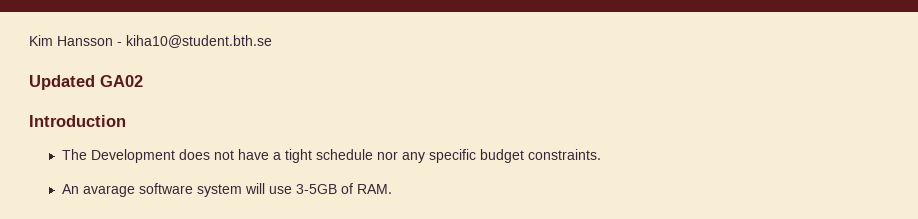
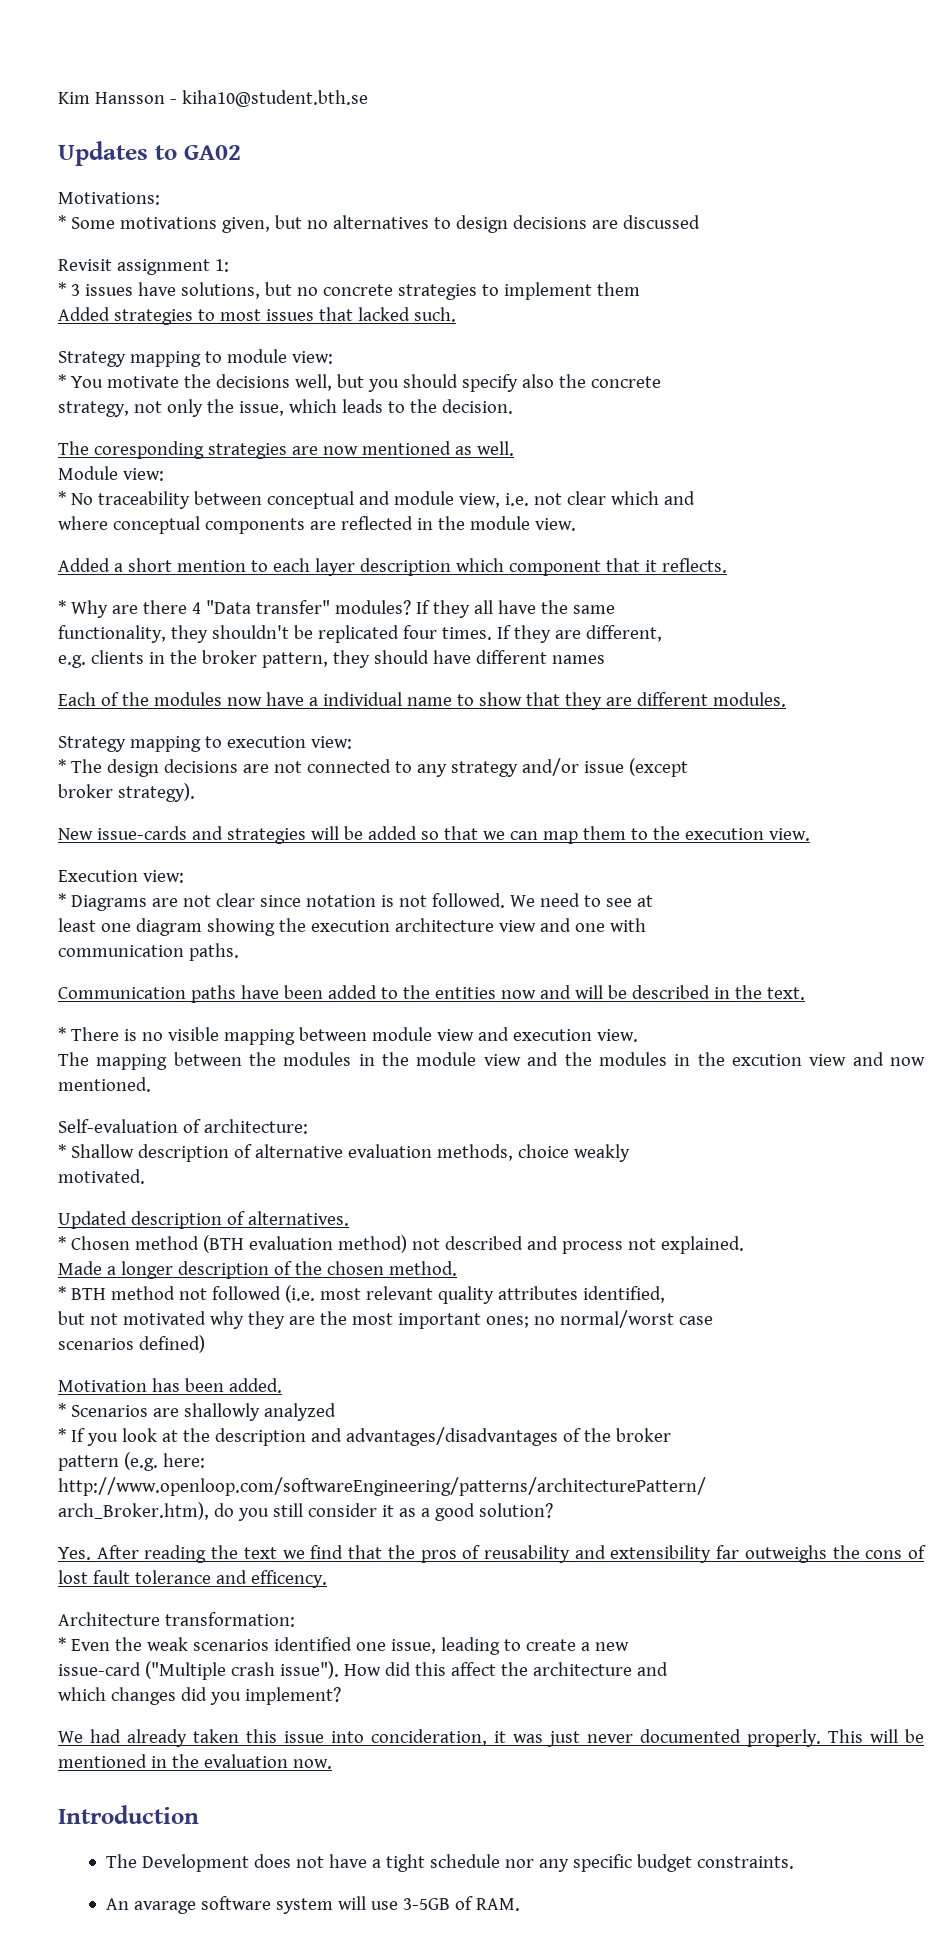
[29,75,143,90] Updated GA02 -> [58,141,241,166] [58,192,160,205] [58,215,700,233] [58,259,229,275] [58,282,640,300] [58,307,456,325] [58,349,333,367] [58,374,661,392] [58,399,513,417] [58,441,514,459] [58,466,164,481] [58,491,695,509] [58,516,576,534] [58,558,727,576] [58,600,615,618] [58,625,662,643] [58,650,605,668] [58,692,786,710] [58,736,352,752] [58,758,688,777] [58,783,195,802] [58,826,810,844] [58,870,184,883] [58,893,653,911] [58,918,646,936] [58,943,239,961] [58,985,805,1003] [58,1027,638,1045] [58,1052,926,1070] [58,1077,151,1092] [58,1119,308,1134] [58,1144,630,1162] [58,1169,145,1184] [58,1211,349,1229] [58,1235,744,1254] [58,1261,457,1279] [58,1285,665,1304] [58,1310,713,1329] [58,1335,205,1353] [58,1378,282,1393] [58,1403,336,1421] [58,1427,671,1446] [58,1452,205,1471] [58,1477,706,1496] [58,1502,553,1521] [58,1545,926,1563] [58,1570,327,1588] [58,1612,295,1627] [58,1637,629,1655] [58,1661,668,1680] [58,1687,341,1705] [58,1729,924,1747] [58,1754,332,1769] Updates to GA02 // Motivations: // * Some motivations given, but no alternatives to design decisions are discussed // Revisit assignment 1: // * 3 issues have solutions, but no concrete strategies to implement them // Added strategies to most issues that lacked such. // Strategy mapping to module view: // * You motivate the decisions well, but you should specify also the concrete // strategy, not only the issue, which leads to the decision. // The coresponding strategies are now mentioned as well. // Module view: // * No traceability between conceptual and module view, i.e. not clear which and // where conceptual components are reflected in the module view. // Added a short mention to each layer description which component that it reflects. // * Why are there 4 "Data transfer" modules? If they all have the same // functionality, they shouldn't be replicated four times. If they are different, // e.g. clients in the broker pattern, they should have different names // Each of the modules now have a individual name to show that they are different modules. // Strategy mapping to execution view: // * The design decisions are not connected to any strategy and/or issue (except // broker strategy). // New issue-cards and strategies will be added so that we can map them to the execution view. // Execution view: // * Diagrams are not clear since notation is not followed. We need to see at // least one diagram showing the execution architecture view and one with // communication paths. // Communication paths have been added to the entities now and will be described in the text. // * There is no visible mapping between module view and execution view. // The mapping between the modules in the module view and the modules in the excution view and now mentioned. // Self-evaluation of architecture: // * Shallow description of alternative evaluation methods, choice weakly // motivated. // Updated description of alternatives. // * Chosen method (BTH evaluation method) not described and process not explained. // Made a longer description of the chosen method. // * BTH method not followed (i.e. most relevant quality attributes identified, // but not motivated why they are the most important ones; no normal/worst case // scenarios defined) // Motivation has been added. // * Scenarios are shallowly analyzed // * If you look at the description and advantages/disadvantages of the broker // pattern (e.g. here: // http://www.openloop.com/softwareEngineering/patterns/architecturePattern/ // arch_Broker.htm), do you still consider it as a good solution? // Yes. After reading the text we find that the pros of reusability and extensibility far outweighs the cons of lost fault tolerance and efficency. // Architecture transformation: // * Even the weak scenarios identified one issue, leading to create a new // issue-card ("Multiple crash issue"). How did this affect the architecture and // which changes did you implement? // We had already taken this issue into concideration, it was just never documented properly. This will be mentioned in the evaluation now.

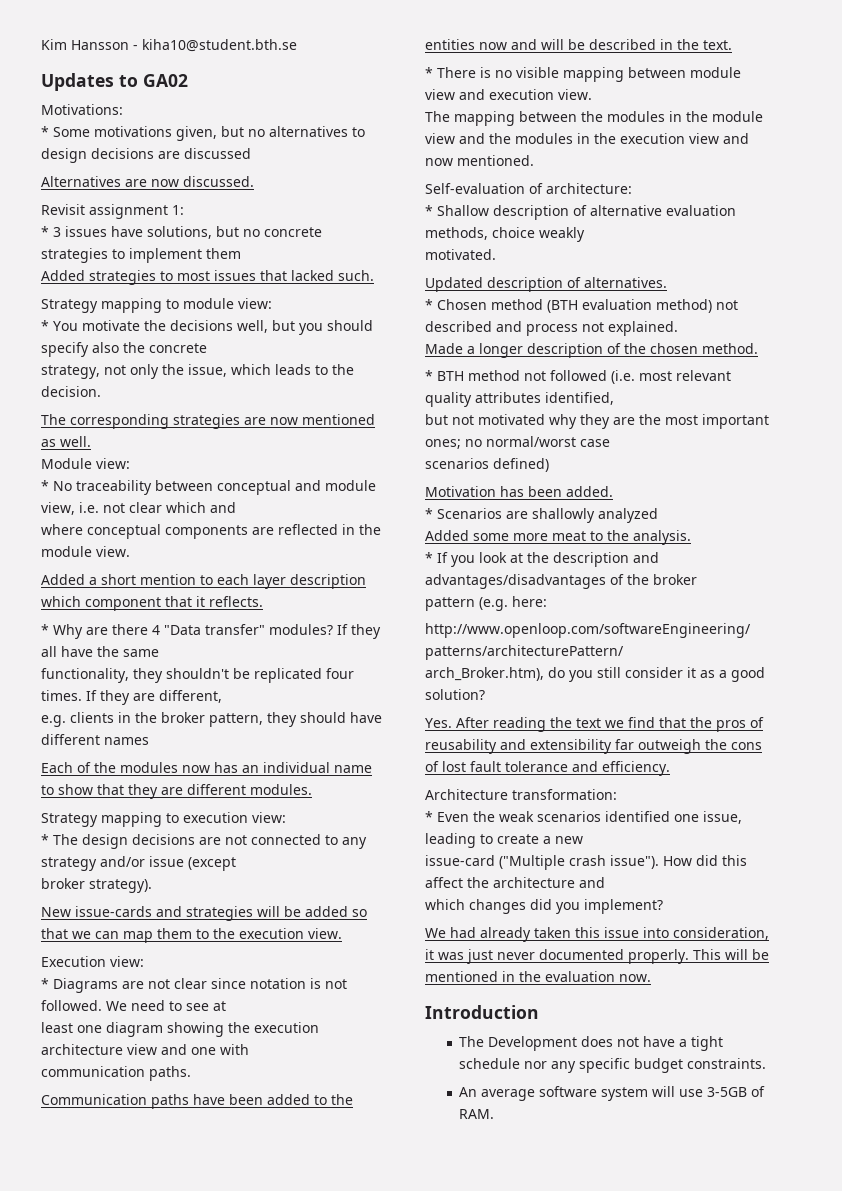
(700, 222) none -> [41,176,254,187] // Alternatives are now discussed.
[93,441,204,459] coresponding -> [70,414,169,429] corresponding
[265,692,318,706] have a -> [214,762,259,773] has an
[731,1054,802,1066] excution -> [620,133,685,144] execution
(336, 1412) none -> [425,530,691,545] // Added some more meat to the analysis.
[744,1545,827,1563] outweighs -> [638,739,701,754] outweigh
[250,1570,327,1588] efficency. -> [602,761,670,776] efficiency.
[371,1729,487,1746] concideration, -> [673,927,769,940] consideration,
[133,1901,196,1914] avarage -> [481,1089,536,1101] average

